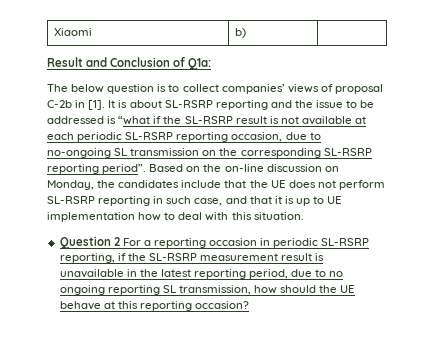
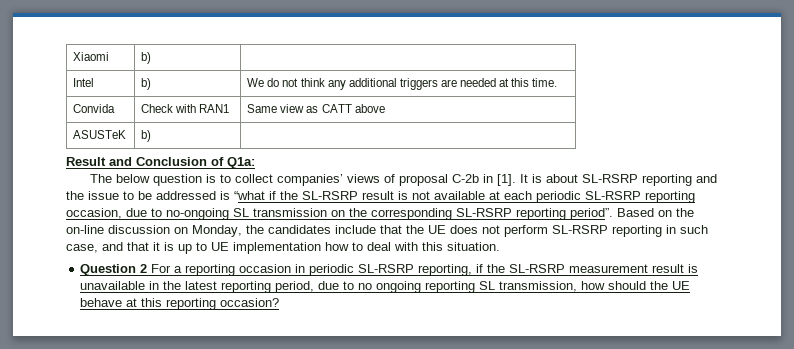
(247, 33) none -> [73,78,95,87] [141,78,152,90] [247,78,558,90] [73,104,116,113] [141,104,230,113] [247,104,385,113] [73,130,127,139] [141,130,152,142] // Intel | b) | We do not think any additional triggers are needed at this time. // Convida | Check with RAN1 | Same view as CATT above // ASUSTeK | b) |

